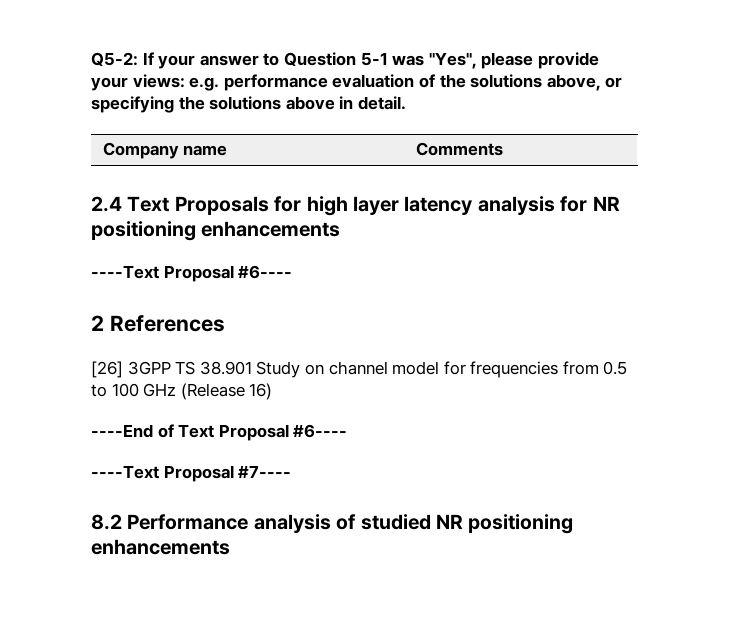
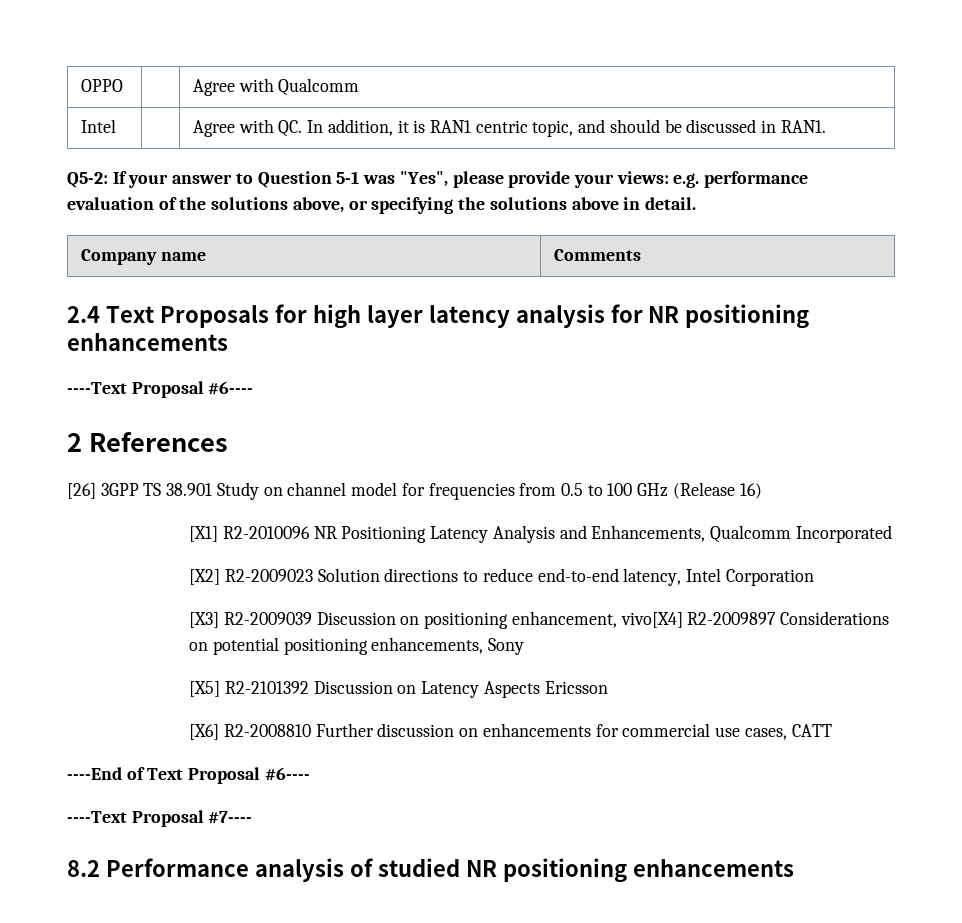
(91, 59) none -> [80,79,123,92] [192,78,360,96] [80,119,116,133] [192,119,826,137] OPPO | | Agree with Qualcomm // Intel | | Agree with QC. In addition, it is RAN1 centric topic, and should be discussed in RAN1. //
(273, 391) none -> [189,525,892,543] [189,568,814,586] [189,611,890,629] [189,637,525,655] [189,681,608,698] [189,723,832,740] // [X1] R2-2010096 NR Positioning Latency Analysis and Enhancements, Qualcomm Incorporated // [X2] R2-2009023 Solution directions to reduce end-to-end latency, Intel Corporation // [X3] R2-2009039 Discussion on positioning enhancement, vivo[X4] R2-2009897 Considerations on potential positioning enhancements, Sony // [X5] R2-2101392 Discussion on Latency Aspects Ericsson // [X6] R2-2008810 Further discussion on enhancements for commercial use cases, CATT

